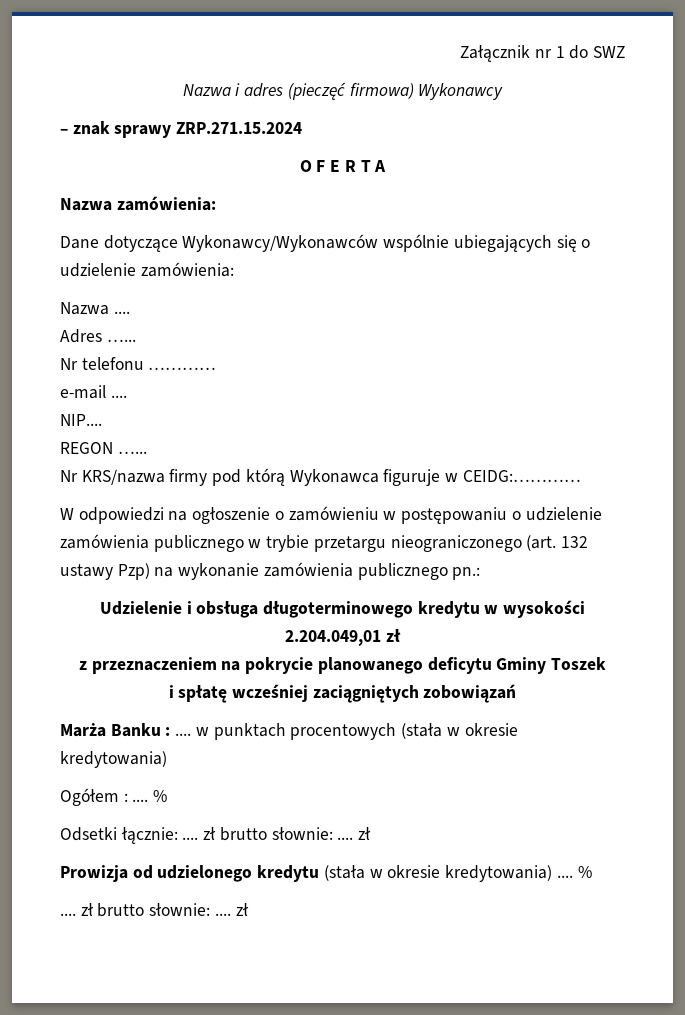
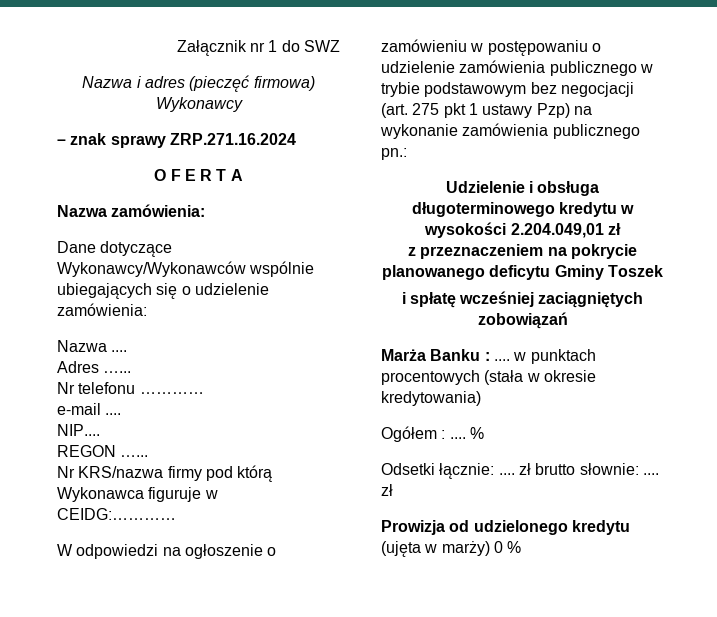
[176,122,303,134] ZRP.271.15.2024 -> [169,133,296,145] ZRP.271.16.2024
[313,535,589,552] przetargu nieograniczonego (art. 132 -> [424,82,634,97] [381,103,478,118] podstawowym bez negocjacji (art. 275 pkt 1
[323,865,592,882] [60,903,249,917] (stała w okresie kredytowania) .... % // .... zł brutto słownie: .... zł -> [381,541,522,557] (ujęta w marży) 0 %

